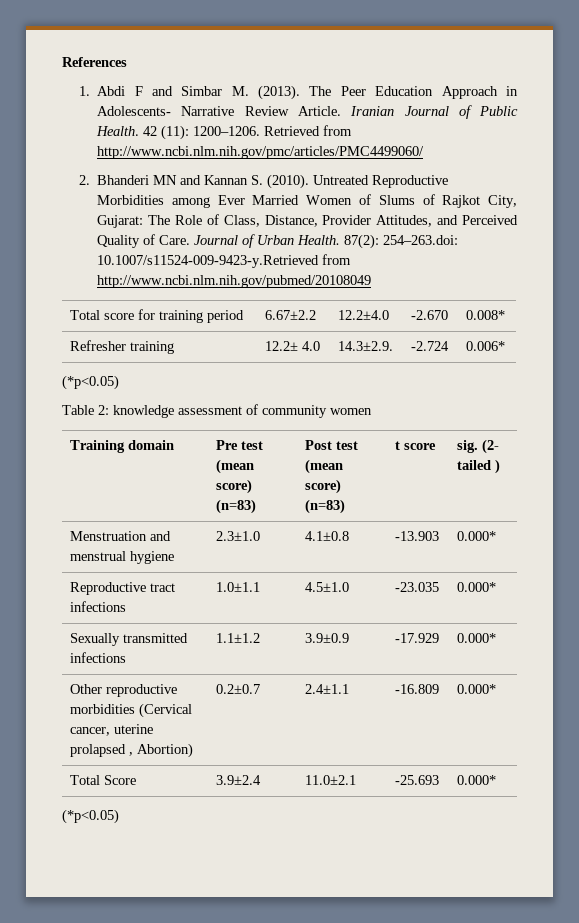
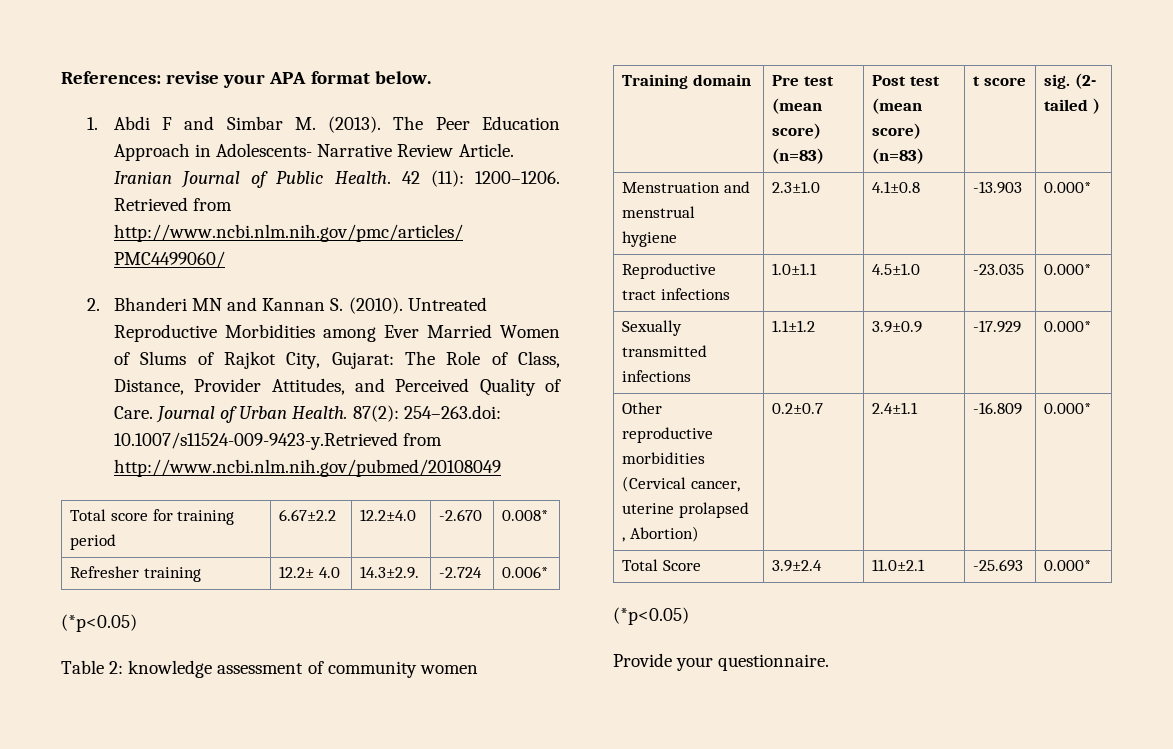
[62,57,127,67] References -> [61,71,431,88] References: revise your APA format below.
(119, 816) none -> [613,653,830,671] // Provide your questionnaire.

